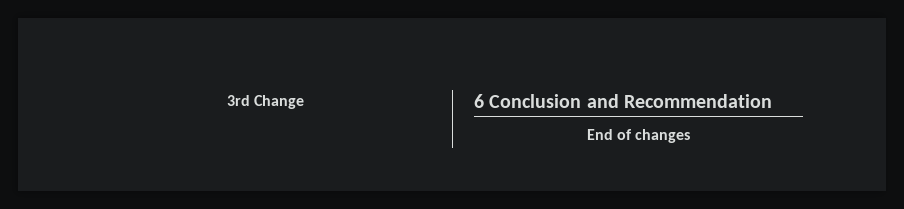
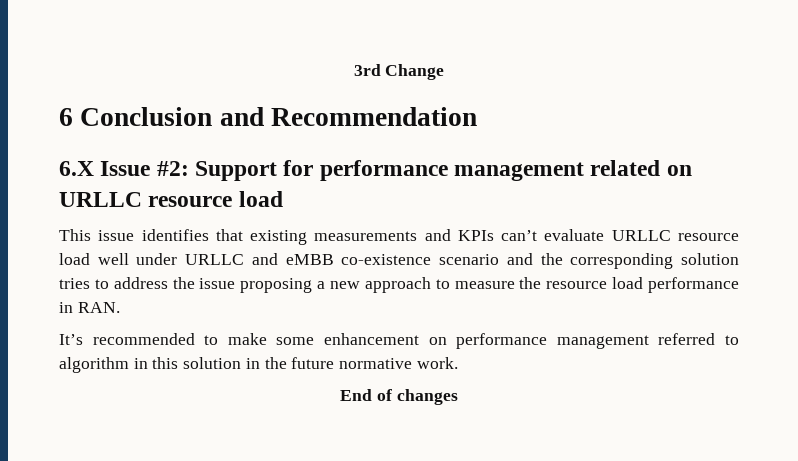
(772, 101) none -> [59,160,692,181] [59,191,283,207] [59,229,739,245] [59,253,740,269] [59,277,739,293] [59,302,120,313] [59,333,740,349] [59,357,458,373] // 6.X Issue #2: Support for performance management related on URLLC resource load // This issue identifies that existing measurements and KPIs can’t evaluate URLLC resource load well under URLLC and eMBB co-existence scenario and the corresponding solution tries to address the issue proposing a new approach to measure the resource load performance in RAN. // It’s recommended to make some enhancement on performance management referred to algorithm in this solution in the future normative work.

